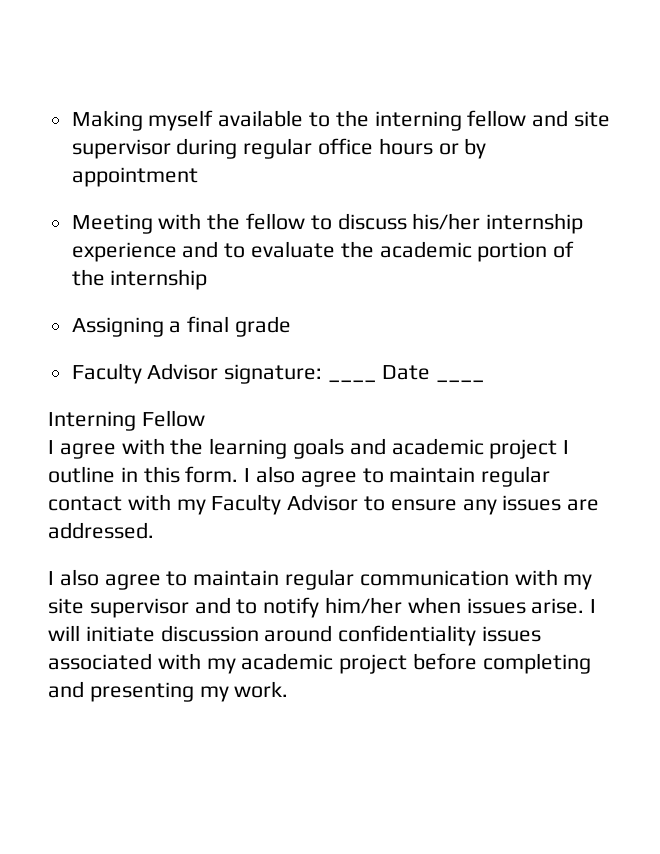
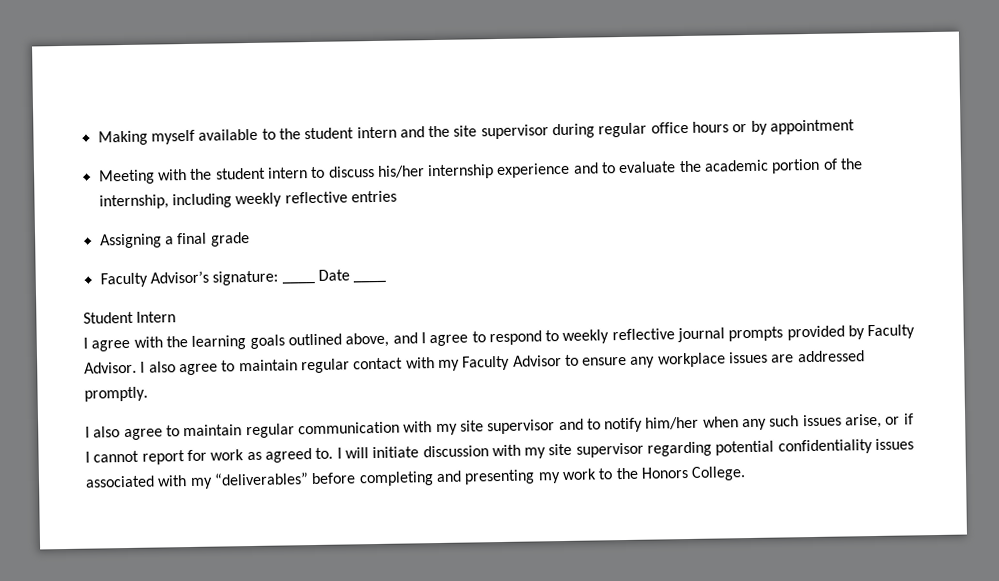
[374,110,569,131] interning fellow and -> [304,125,451,140] student intern and the
[246,213,306,230] fellow -> [215,167,308,180] student intern
[110,269,208,290] internship -> [98,190,397,210] internship, including weekly reflective entries
[147,363,219,380] Advisor -> [149,270,209,284] Advisor’s
[48,410,205,431] Interning Fellow -> [83,311,177,324] Student Intern
[349,438,570,459] [48,466,239,483] and academic project I outline in this form. -> [287,324,916,348] [84,361,137,374] outlined above, and I agree to respond to weekly reflective journal prompts provided by Faculty Advisor.
(497, 507) none -> [657,352,726,368] workplace
[48,522,154,539] addressed. -> [797,350,865,363] [84,386,148,402] addressed promptly.
[466,598,597,614] [48,625,333,642] issues arise. I will initiate discussion around -> [742,413,914,431] [85,440,775,465] any such issues arise, or if I cannot report for work as agreed to. I will initiate discussion with my site supervisor regarding potential
[241,653,408,674] academic project -> [213,472,309,486] “deliverables”
[234,681,289,698] work. -> [561,466,747,481] work to the Honors College.

